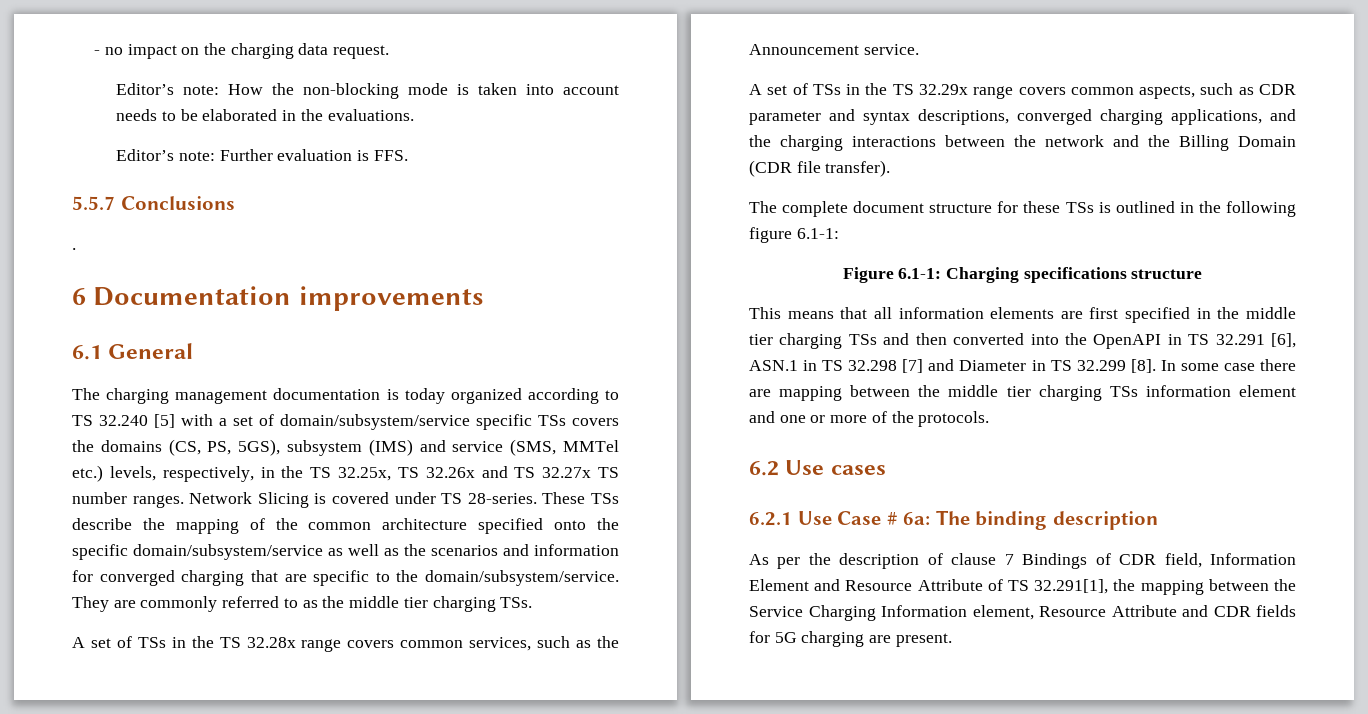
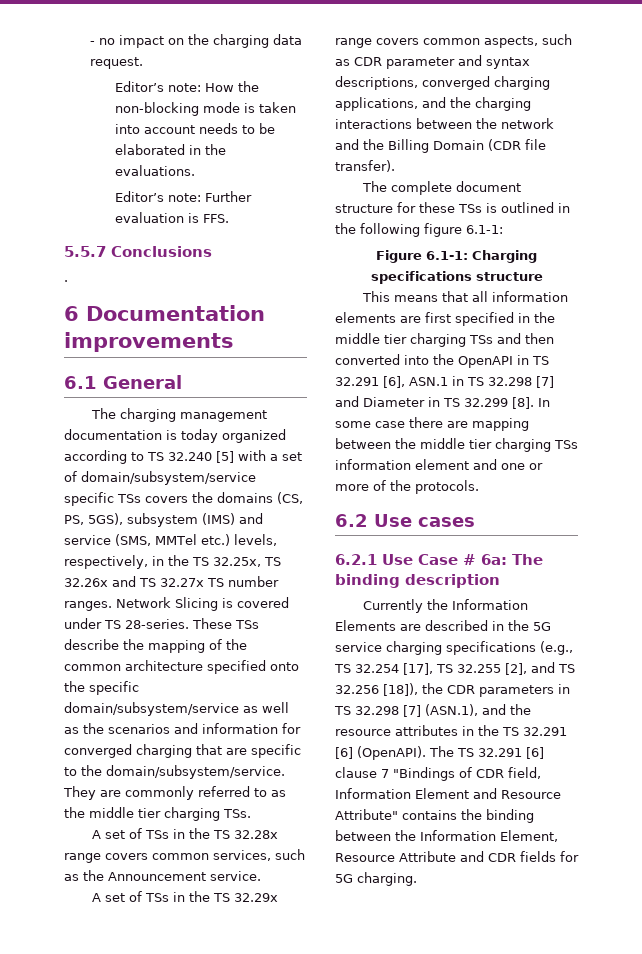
[749,553,943,569] As per the description of -> [362,599,528,613] [335,620,551,631] [335,641,573,655] [334,662,575,675] [335,683,570,697] [334,704,531,717] [335,725,567,736] [335,746,544,760] Currently the Information Elements are described in the 5G service charging specifications (e.g., TS 32.254 [17], TS 32.255 [2], and TS 32.256 [18]), the CDR parameters in TS 32.298 [7] (ASN.1), and the resource attributes in the TS 32.291 [6] (OpenAPI). The TS 32.291 [6]
[1022,553,1088,569] Bindings -> [393,767,455,781] "Bindings
[917,579,1296,595] [749,605,1034,621] Attribute of TS 32.291[1], the mapping between the Service Charging Information element, -> [335,809,534,823] [335,830,558,842] Attribute" contains the binding between the Information Element,
[801,631,952,647] charging are present. -> [357,872,417,886] charging.

